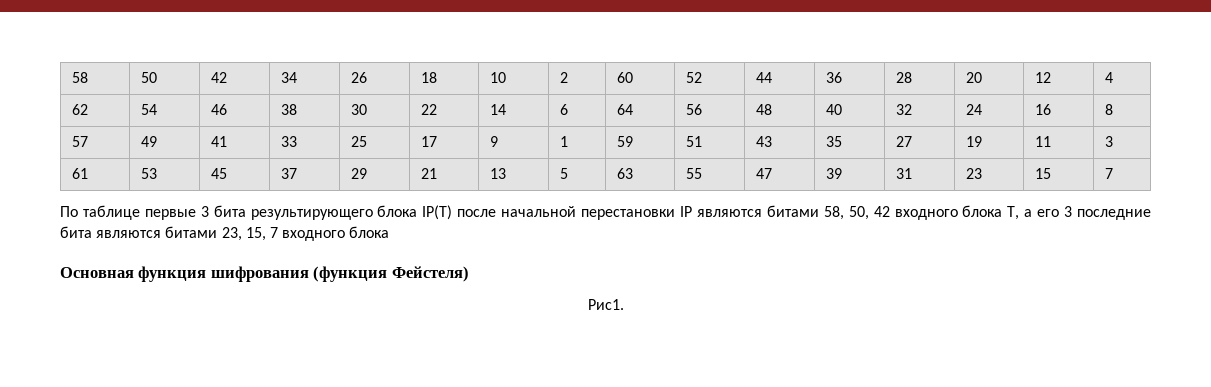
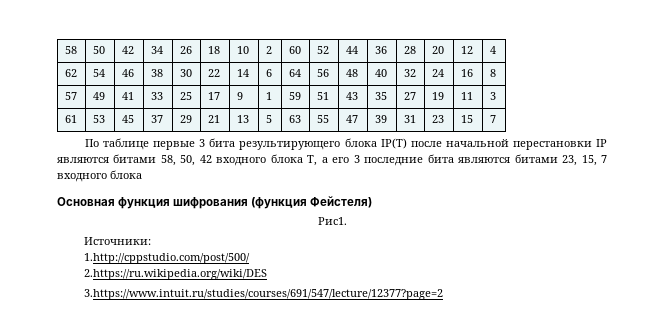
(624, 304) none -> [83,237,151,245] [83,253,250,264] [83,269,267,280] [83,289,443,300] // Источники: // 1.http://cppstudio.com/post/500/ // 2.https://ru.wikipedia.org/wiki/DES // 3.https://www.intuit.ru/studies/courses/691/547/lecture/12377?page=2

